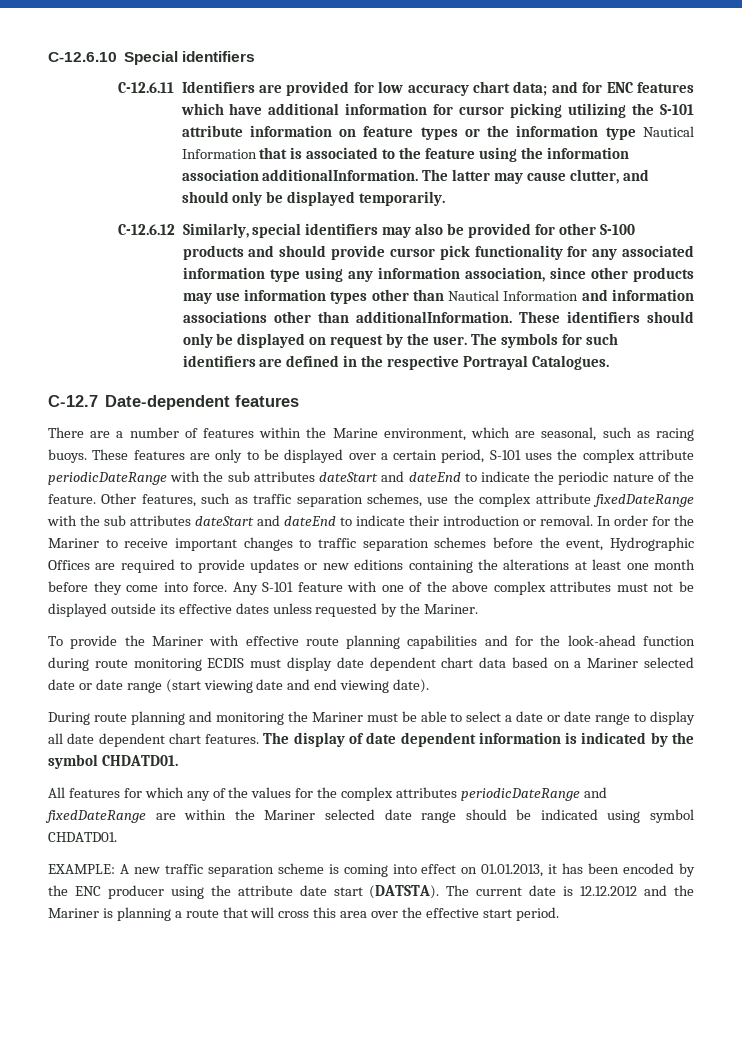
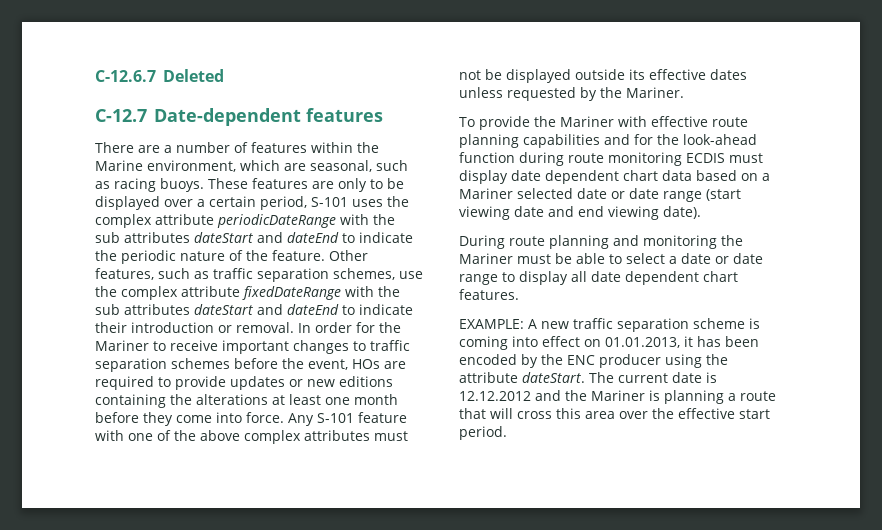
[48,51,256,65] [118,81,694,96] [180,103,695,118] [181,125,694,140] [181,147,629,162] [181,169,649,184] [181,191,446,206] [118,223,635,238] [182,245,694,260] [182,267,694,282] [182,289,694,304] [182,311,694,323] [182,333,618,348] [182,355,609,370] C-12.6.10 Special identifiers // C-12.6.11 Identifiers are provided for low accuracy chart data; and for ENC features which have additional information for cursor picking utilizing the S-101 attribute information on feature types or the information type Nautical Information that is associated to the feature using the information association additionalInformation. The latter may cause clutter, and should only be displayed temporarily. // C-12.6.12 Similarly, special identifiers may also be provided for other S-100 products and should provide cursor pick functionality for any associated information type using any information association, since other products may use information types other than Nautical Information and information associations other than additionalInformation. These identifiers should only be displayed on request by the user. The symbols for such identifiers are defined in the respective Portrayal Catalogues. -> [95,69,224,82] C-12.6.7 Deleted
[610,537,694,551] [48,560,90,570] Hydrographic Offices -> [352,359,380,369] HOs
[263,732,695,747] [48,754,178,769] [48,787,607,801] [45,809,694,823] [48,832,117,842] The display of date dependent information is indicated by the symbol CHDATD01. // All features for which any of the values for the complex attributes periodicDateRange and fixedDateRange are within the Mariner selected date range should be indicated using symbol CHDATD01. -> (519, 294) none
[299,885,440,899] date start (DATSTA). -> [522,372,585,383] dateStart.

